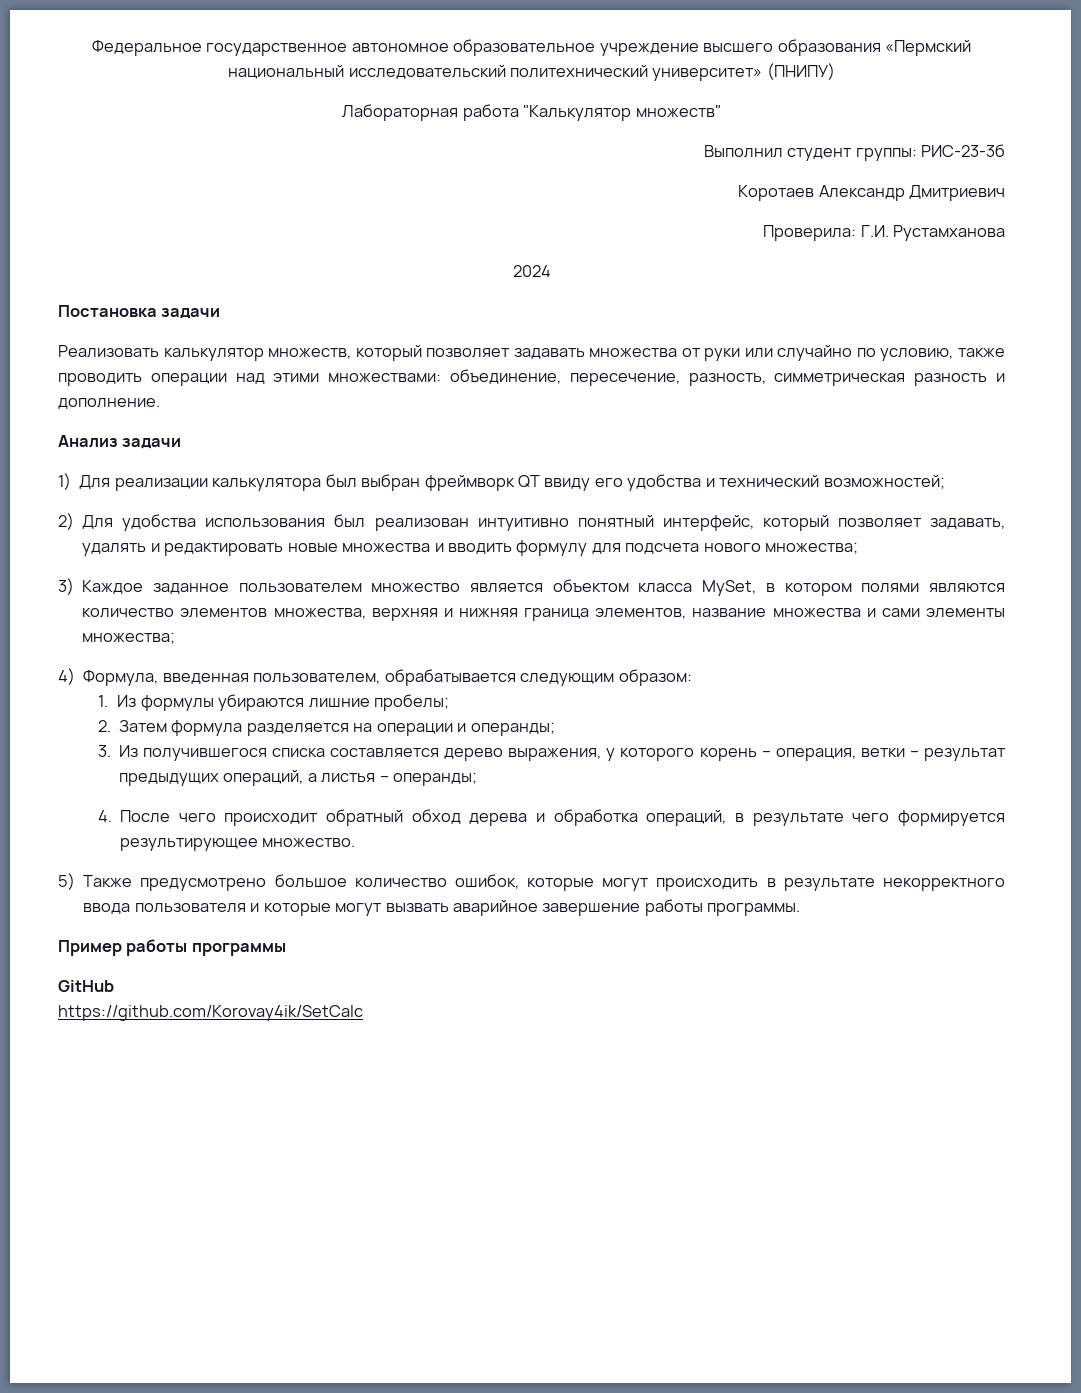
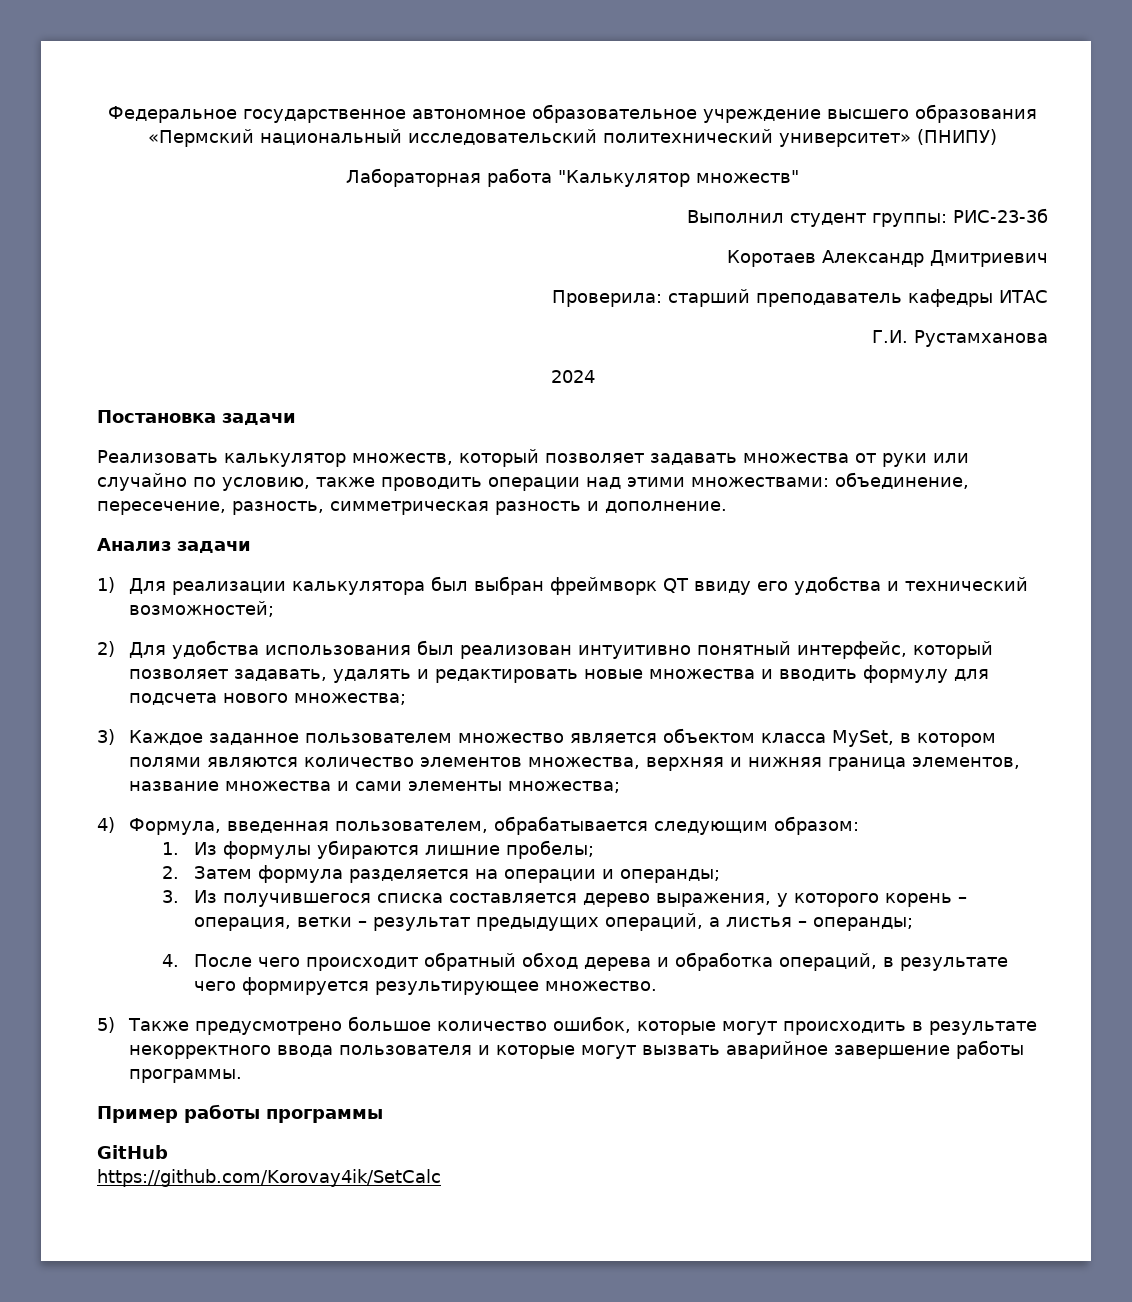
(857, 233) none -> [668,289,1048,307] старший преподаватель кафедры ИТАС //

